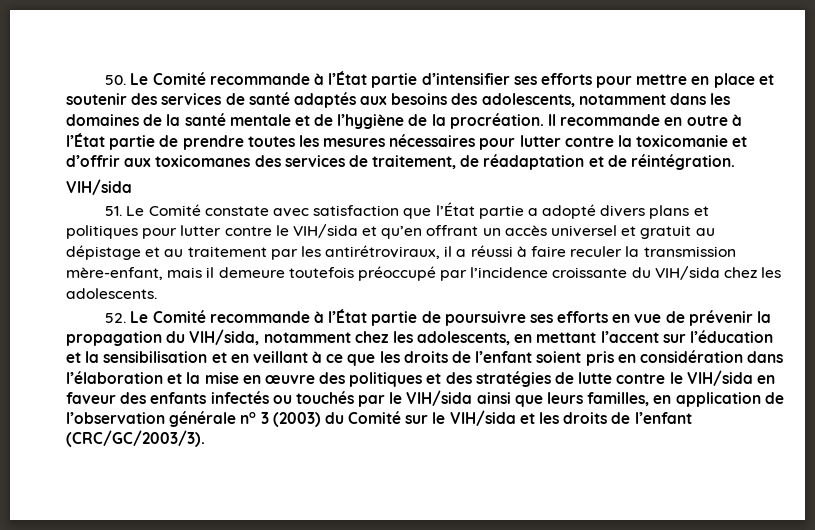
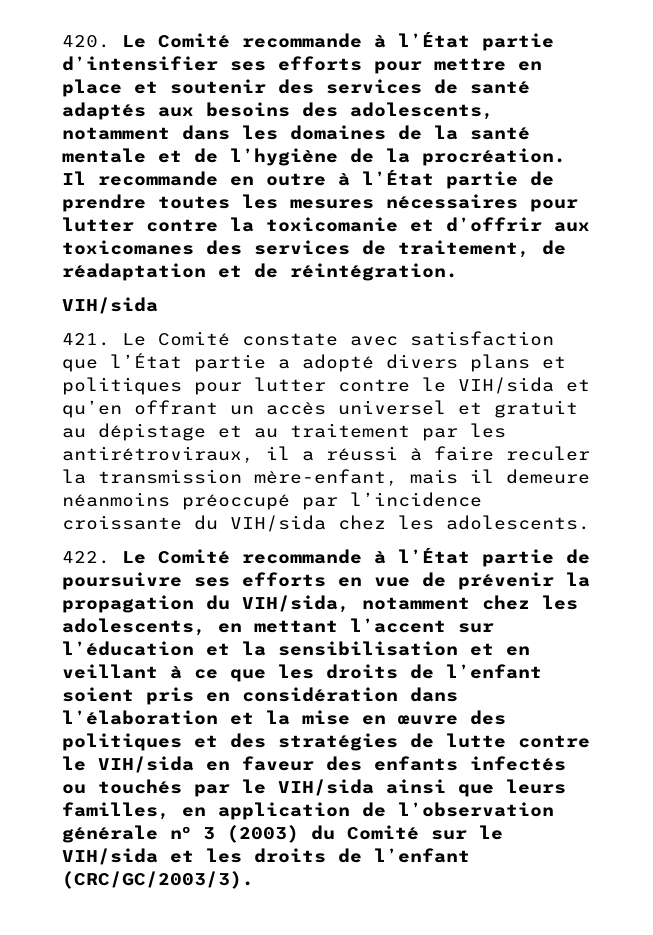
[105,75,127,85] 50. -> [62,35,110,48] 420.
[105,206,123,216] 51. -> [62,333,110,346] 421.
[288,267,354,278] toutefois -> [62,492,170,507] néanmoins
[105,313,127,323] 52. -> [62,551,110,564] 422.

